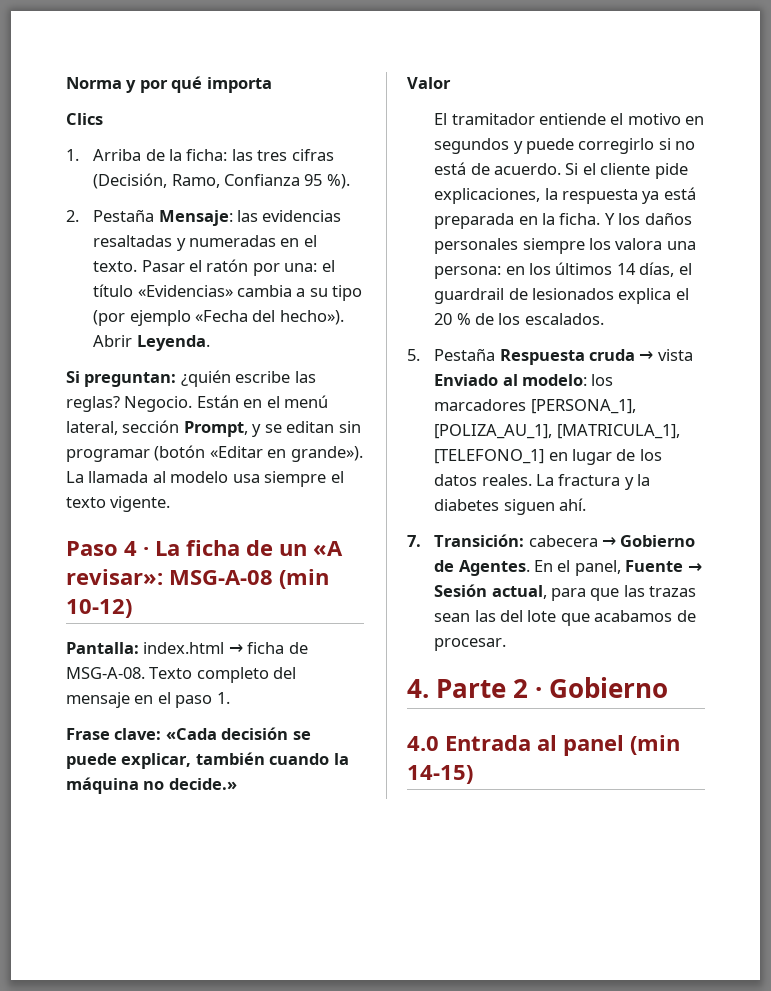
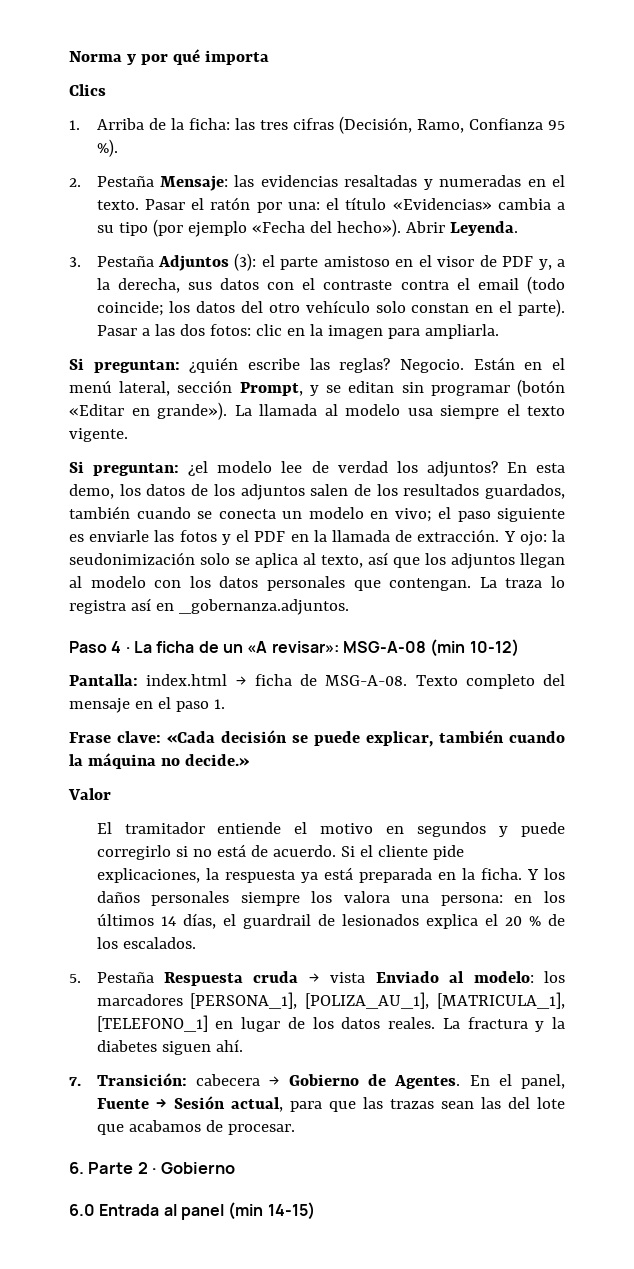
(210, 343) none -> [69,253,565,271] [96,276,565,294] [96,299,565,317] [96,324,499,339] // 3. Pestaña Adjuntos (3): el parte amistoso en el visor de PDF y, a la derecha, sus datos con el contraste contra el email (todo coincide; los datos del otro vehículo solo constan en el parte). Pasar a las dos fotos: clic en la imagen para ampliarla.
(171, 504) none -> [69,461,566,477] [69,484,565,500] [69,506,565,522] [69,529,566,546] [69,552,565,569] [69,576,566,591] [69,598,349,615] // Si preguntan: ¿el modelo lee de verdad los adjuntos? En esta demo, los datos de los adjuntos salen de los resultados guardados, también cuando se conecta un modelo en vivo; el paso siguiente es enviarle las fotos y el PDF en la llamada de extracción. Y ojo: la seudonimización solo se aplica al texto, así que los adjuntos llegan al modelo con los datos personales que contengan. La traza lo registra así en _gobernanza.adjuntos.
[407,679,429,698] 4. -> [69,1162,84,1174] 6.
[407,736,439,751] 4.0 -> [69,1204,95,1216] 6.0

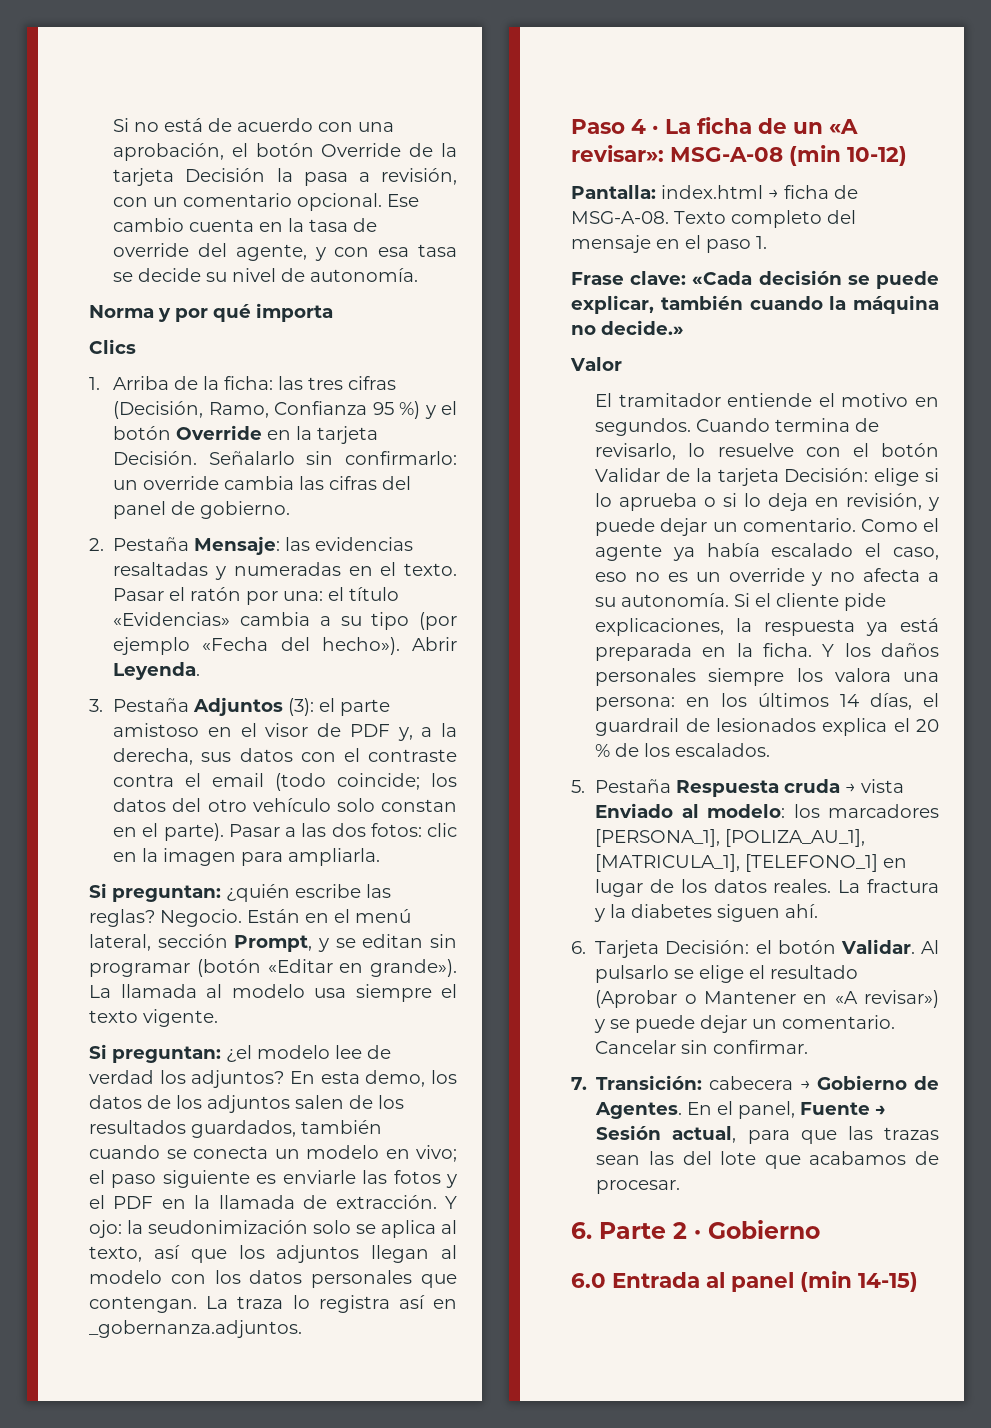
(69, 56) none -> [113,118,395,132] [113,143,457,161] [113,168,457,186] [113,193,420,211] [113,218,378,232] [113,243,457,261] [113,268,419,282] Si no está de acuerdo con una aprobación, el botón Override de la tarjeta Decisión la pasa a revisión, con un comentario opcional. Ese cambio cuenta en la tasa de override del agente, y con esa tasa se decide su nivel de autonomía. //
[96,139,118,157] %). -> [399,401,457,419] [113,425,379,444] [113,451,457,465] [113,476,412,490] [113,501,291,519] %) y el botón Override en la tarjeta Decisión. Señalarlo sin confirmarlo: un override cambia las cifras del panel de gobierno.
[417,822,565,837] [96,844,336,860] segundos y puede corregirlo si no está de acuerdo. -> [595,418,880,436] [595,443,939,460] [595,468,939,486] [595,493,939,511] [595,518,939,536] [595,543,939,561] [595,568,939,586] [595,593,730,607] segundos. Cuando termina de revisarlo, lo resuelve con el botón Validar de la tarjeta Decisión: elige si lo aprueba o si lo deja en revisión, y puede dejar un comentario. Como el agente ya había escalado el caso, eso no es un override y no afecta a su autonomía.
(243, 1045) none -> [571,939,939,958] [595,965,859,983] [595,990,939,1008] [594,1015,896,1033] [595,1040,809,1054] // 6. Tarjeta Decisión: el botón Validar. Al pulsarlo se elige el resultado (Aprobar o Mantener en «A revisar») y se puede dejar un comentario. Cancelar sin confirmar.

